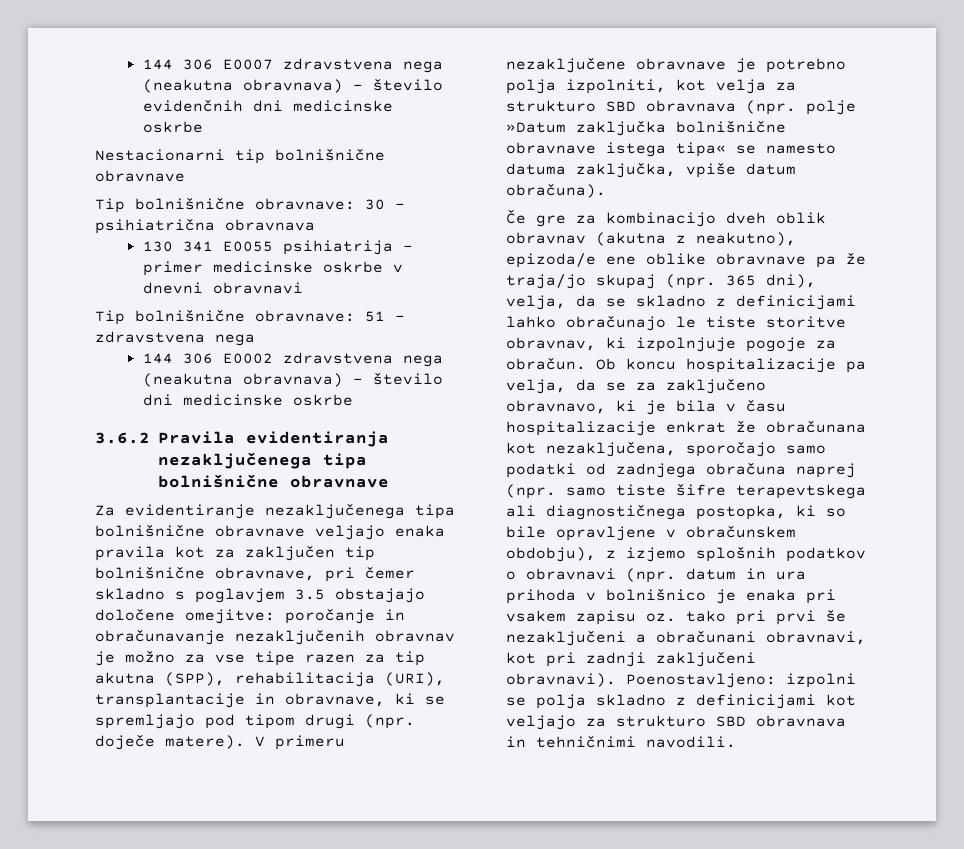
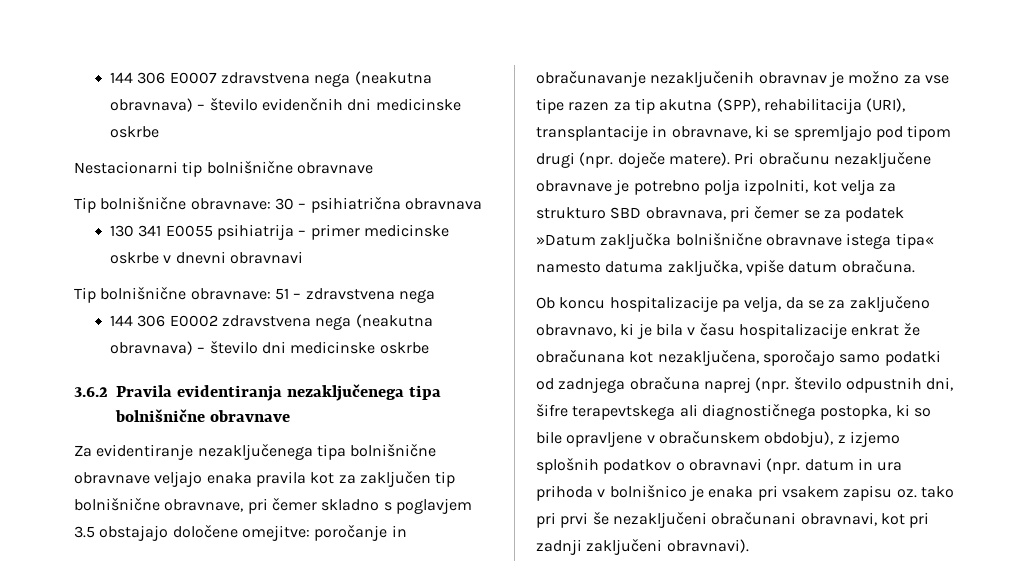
[255,735,345,750] V primeru -> [734,152,830,165] Pri obračunu
[646,100,856,115] obravnava (npr. polje -> [645,206,905,222] obravnava, pri čemer se za podatek
[736,145,756,154] se -> (934, 241) none
[506,184,606,198] [506,209,826,227] [506,232,796,246] [506,253,866,268] [506,274,816,289] [506,295,856,310] [506,316,846,331] [506,337,836,352] [506,358,586,370] obračuna). // Če gre za kombinacijo dveh oblik obravnav (akutna z neakutno), epizoda/e ene oblike obravnave pa že traja/jo skupaj (npr. 365 dni), velja, da se skladno z definicijami lahko obračunajo le tiste storitve obravnav, ki izpolnjuje pogoje za obračun. -> [841,260,915,273] obračuna. //
[566,484,666,496] samo tiste -> [793,377,954,393] število odpustnih dni,
[636,634,646,643] a -> (707, 520) none
[626,673,856,688] [506,694,856,709] [506,715,846,730] [506,736,736,748] Poenostavljeno: izpolni se polja skladno z definicijami kot veljajo za strukturo SBD obravnava in tehničnimi navodili. -> (749, 546) none

